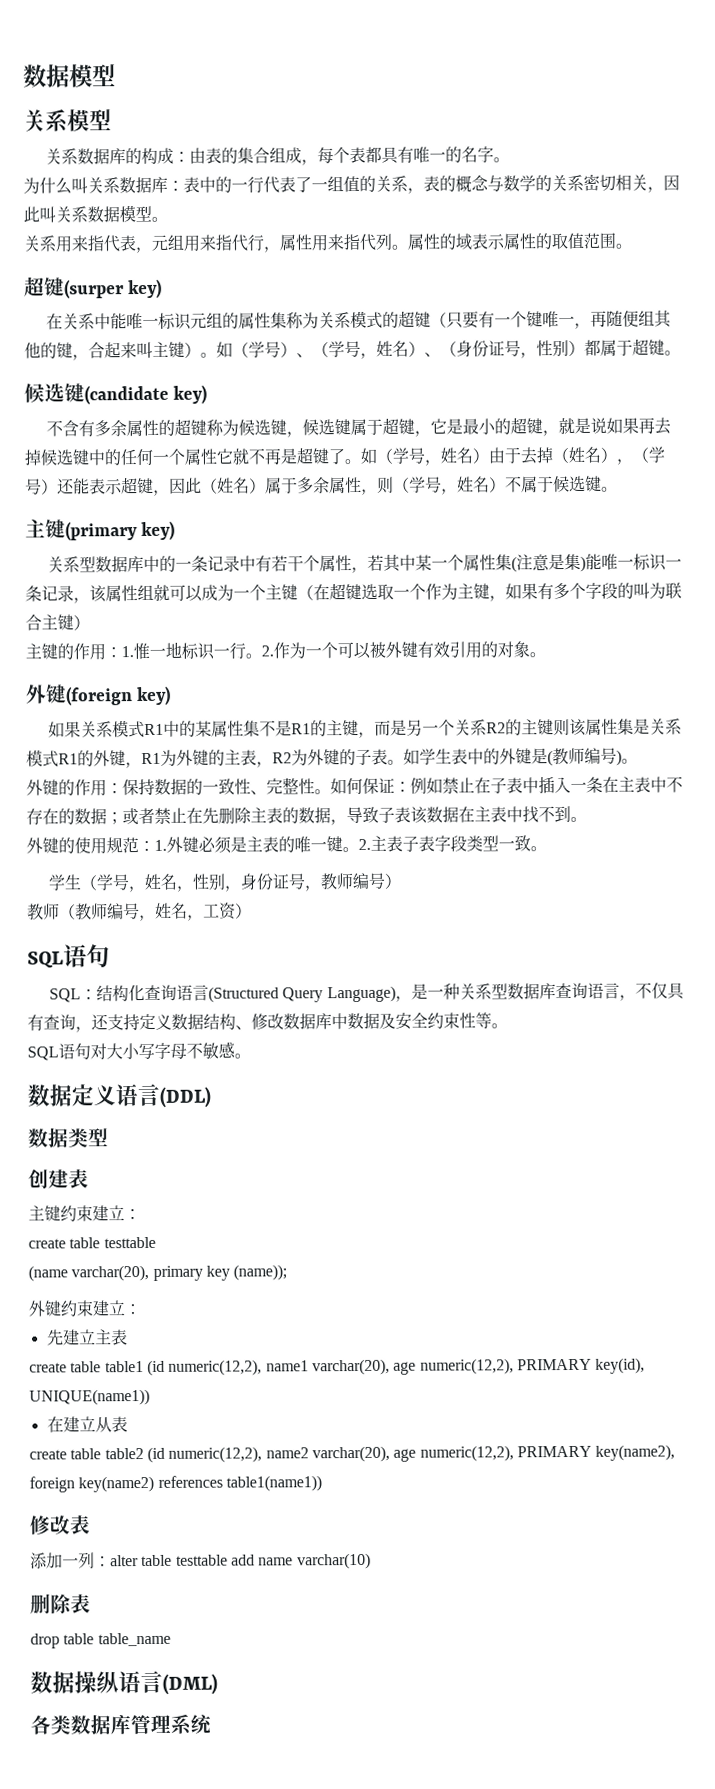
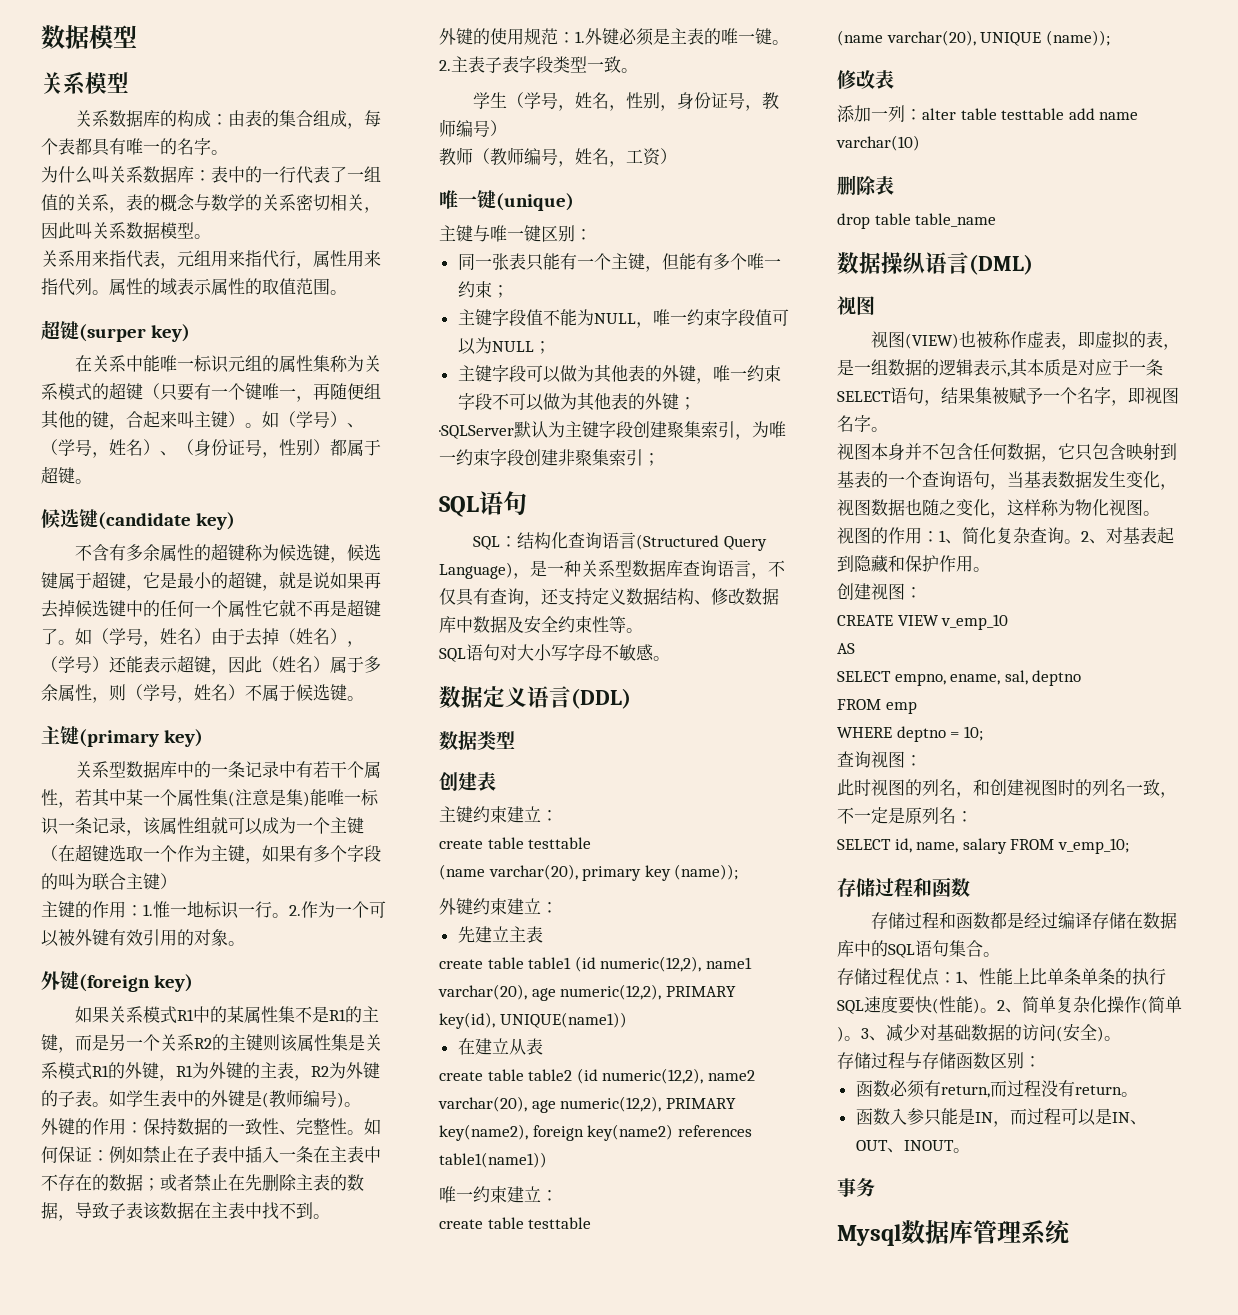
(252, 911) none -> [439,190,574,211] [439,225,592,242] [457,253,781,272] [457,281,509,298] [457,309,789,328] [457,337,551,355] [457,364,781,384] [457,392,696,411] [439,421,786,440] [439,449,660,466] // 唯一键(unique) // 主键与唯一键区别： // 同一张表只能有一个主键，但能有多个唯一约束； // 主键字段值不能为NULL，唯一约束字段值可以为NULL； // 主键字段可以做为其他表的外键，唯一约束字段不可以做为其他表的外键； // ·SQLServer默认为主键字段创建聚集索引，为唯一约束字段创建非聚集索引；
(322, 1483) none -> [439,1186,558,1203] [439,1217,592,1229] [837,30,1110,46] // 唯一约束建立： // create table testtable // (name varchar(20), UNIQUE (name));
[30,1715,71,1735] 各类 -> [837,296,875,315] [871,330,1181,350] [837,358,1163,377] [837,387,1179,406] [837,415,888,432] [837,443,1177,462] [837,471,1177,490] [837,499,1160,518] [837,527,1174,544] [837,555,990,573] [837,583,922,600] [837,614,1009,630] [837,643,855,654] [837,670,1082,686] [837,699,917,714] [837,726,983,742] [837,751,922,768] [837,779,1177,798] [837,807,973,824] [837,838,1129,854] [837,877,970,897] [871,912,1178,929] [837,940,1000,958] [837,968,1166,986] [837,996,1182,1014] [837,1024,1121,1042] [837,1052,1041,1069] [855,1080,1138,1098] [855,1108,1147,1127] [855,1140,970,1153] [837,1178,875,1197] [837,1224,901,1246] 视图 // 视图(VIEW)也被称作虚表，即虚拟的表，是一组数据的逻辑表示,其本质是对应于一条SELECT语句，结果集被赋予一个名字，即视图名字。 // 视图本身并不包含任何数据，它只包含映射到基表的一个查询语句，当基表数据发生变化，视图数据也随之变化，这样称为物化视图。 // 视图的作用：1、简化复杂查询。2、对基表起到隐藏和保护作用。 // 创建视图： // CREATE VIEW v_emp_10 // AS // SELECT empno, ename, sal, deptno // FROM emp // WHERE deptno = 10; // 查询视图： // 此时视图的列名，和创建视图时的列名一致，不一定是原列名： // SELECT id, name, salary FROM v_emp_10; // 存储过程和函数 // 存储过程和函数都是经过编译存储在数据库中的SQL语句集合。 // 存储过程优点：1、性能上比单条单条的执行SQL速度要快(性能)。2、简单复杂化操作(简单)。3、减少对基础数据的访问(安全)。 // 存储过程与存储函数区别： // 函数必须有return,而过程没有return。 // 函数入参只能是IN，而过程可以是IN、OUT、INOUT。 // 事务 // Mysql

